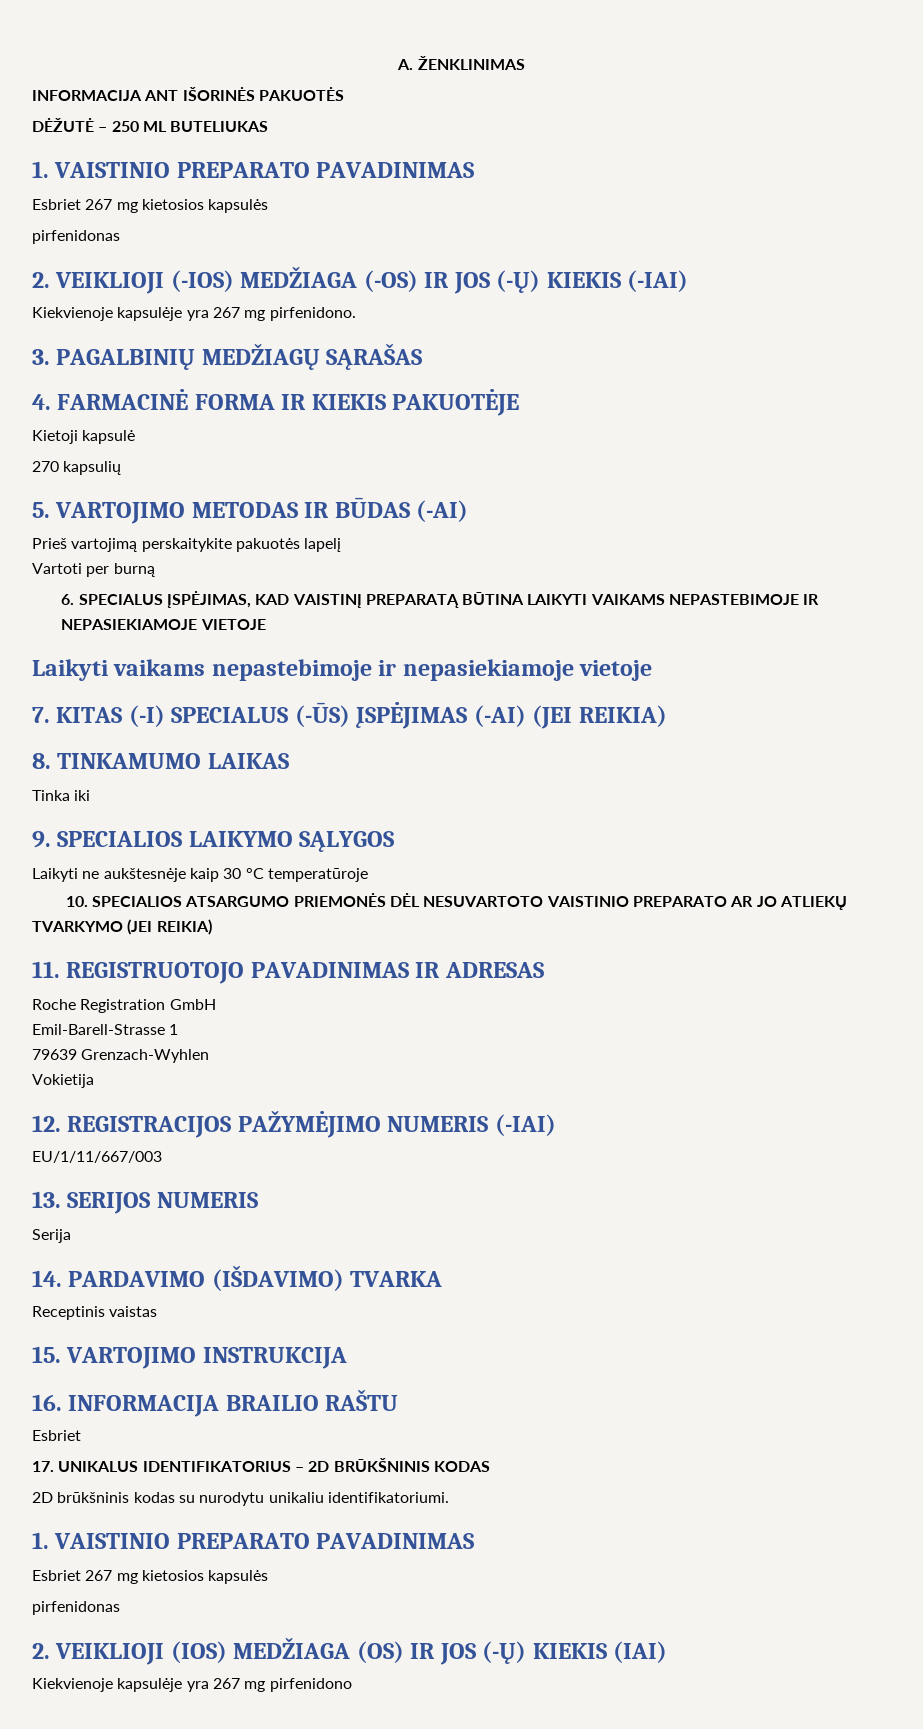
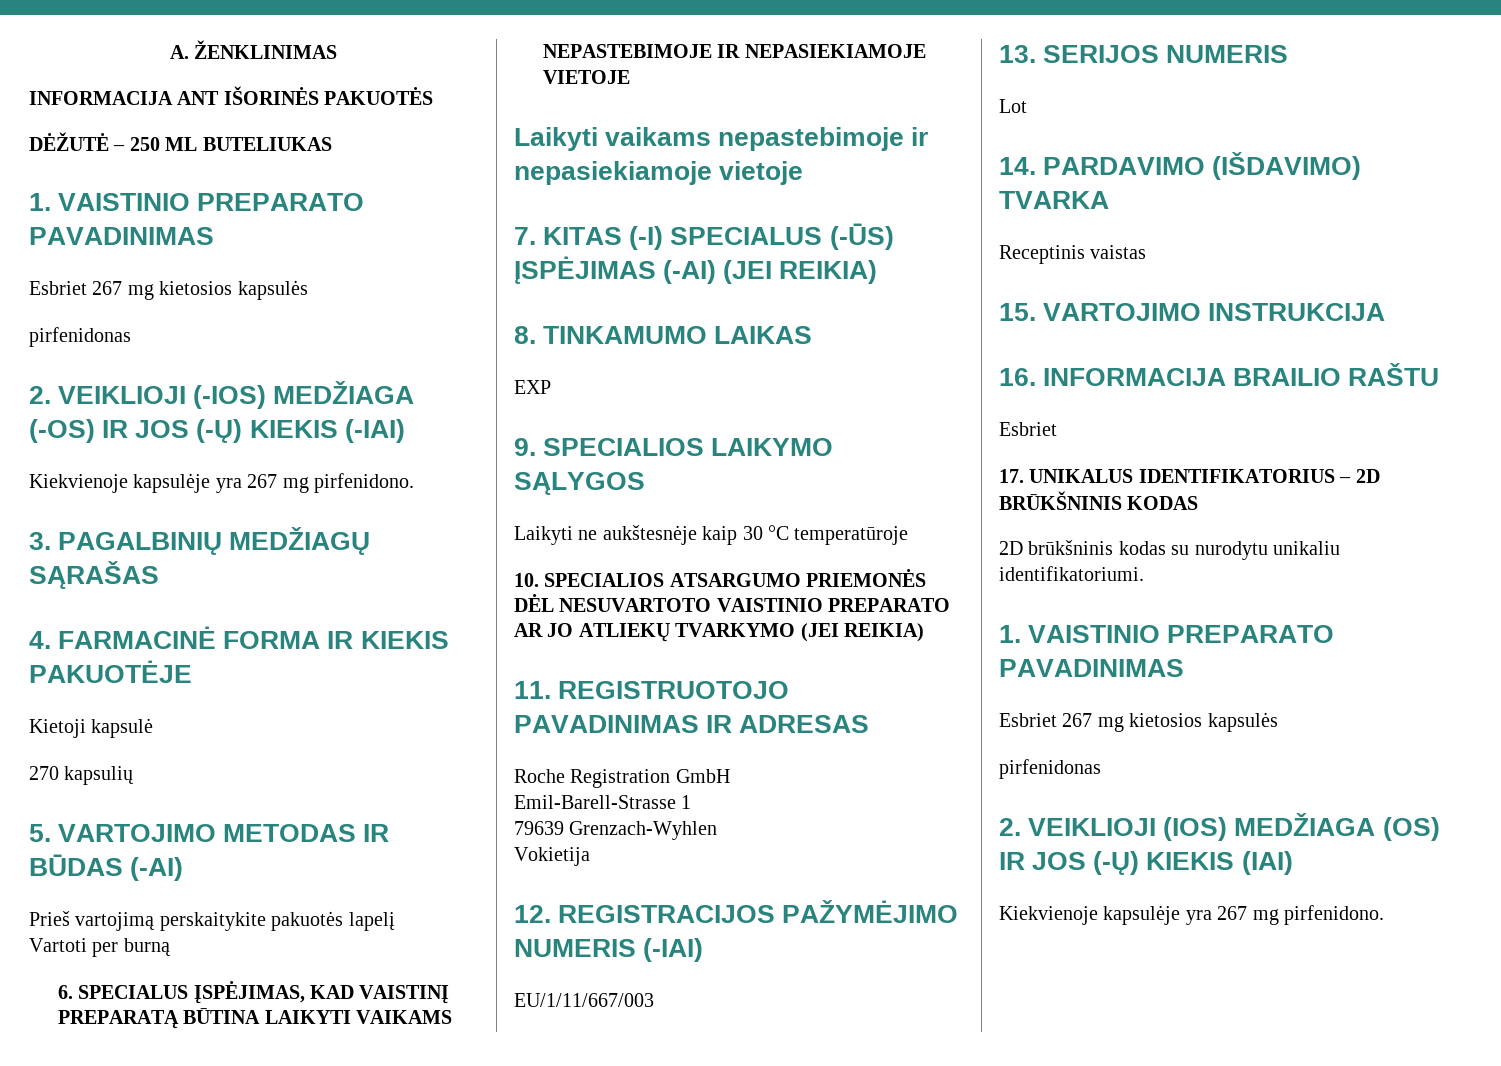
[32,790,91,801] Tinka iki -> [514,380,551,394] EXP
[32,1229,71,1243] Serija -> [999,99,1027,113] Lot
[269,1678,352,1692] pirfenidono -> [1284,905,1384,925] pirfenidono.

